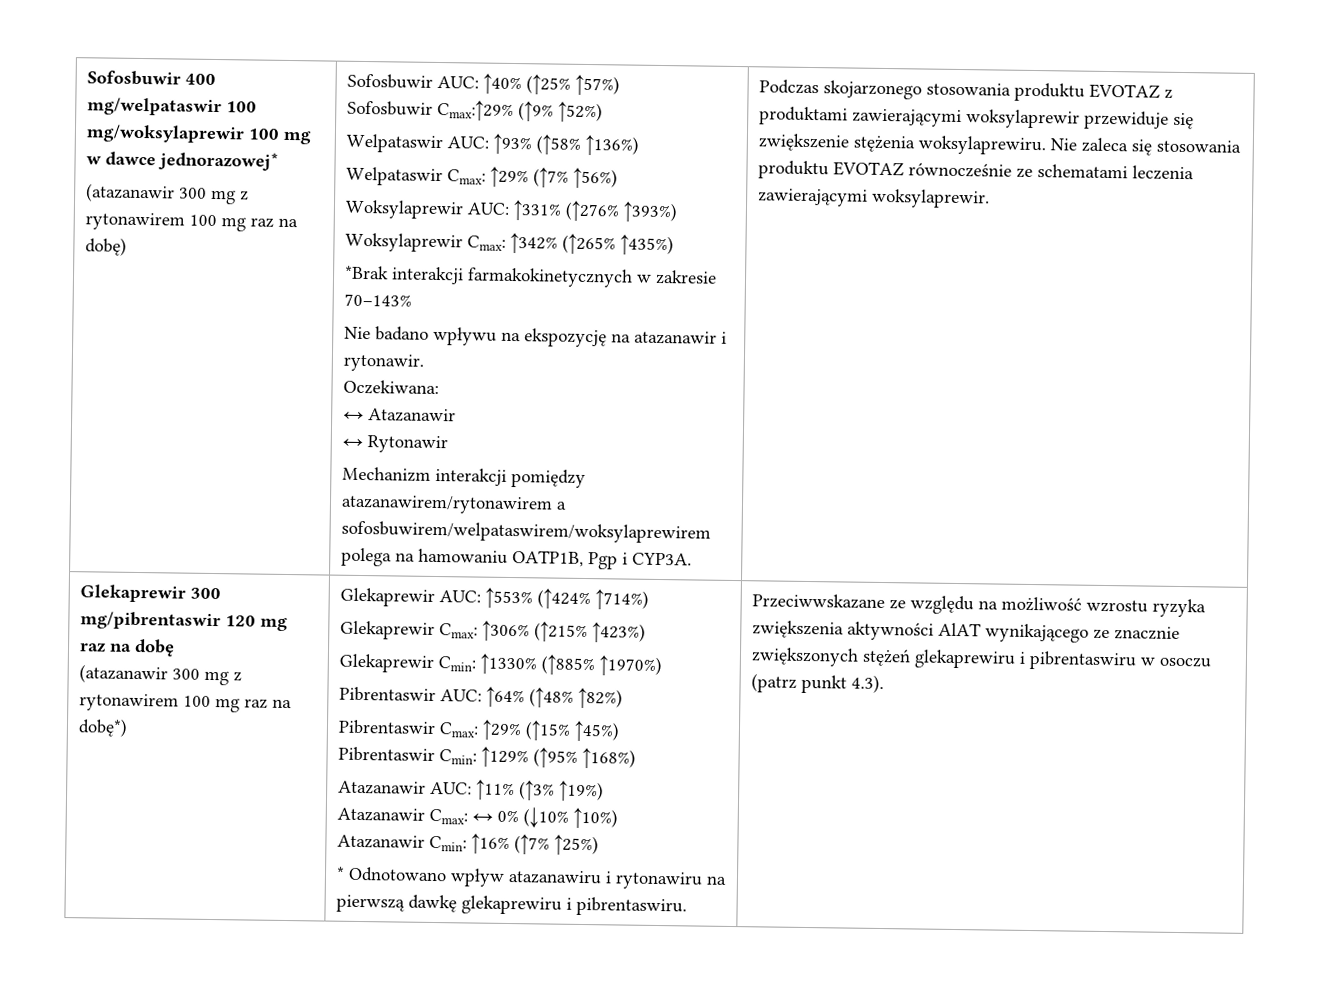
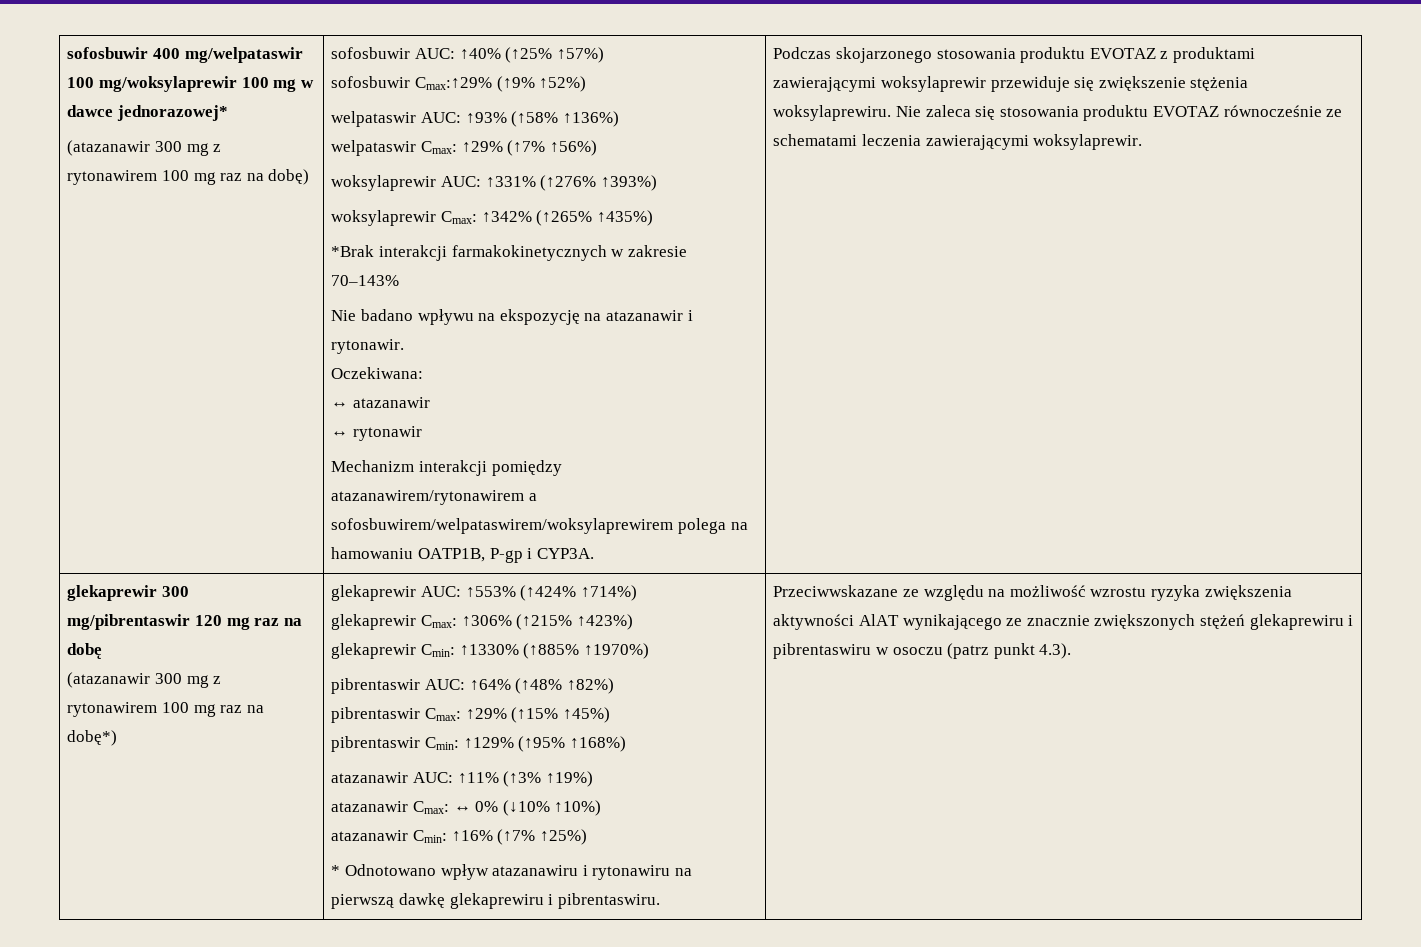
[87,70,182,86] Sofosbuwir -> [67,47,149,59] sofosbuwir
[347,73,434,89] Sofosbuwir -> [331,47,411,59] sofosbuwir
[347,100,434,116] Sofosbuwir -> [331,76,411,88] sofosbuwir
[346,133,444,154] Welpataswir -> [331,111,417,127] welpataswir
[346,166,444,187] Welpataswir -> [331,140,417,156] welpataswir
[345,199,465,220] Woksylaprewir -> [331,175,437,191] woksylaprewir
[345,232,464,253] Woksylaprewir -> [331,210,437,226] woksylaprewir
[368,408,457,423] [342,435,449,454] Atazanawir // ↔ Rytonawir -> [353,397,431,408] [331,426,423,441] atazanawir // ↔ rytonawir
[588,552,619,570] Pgp -> [489,548,523,563] P-gp
[80,584,187,603] Glekaprewir -> [67,585,158,601] glekaprewir
[340,587,436,608] Glekaprewir -> [331,585,417,601] glekaprewir
[340,620,436,640] Glekaprewir -> [331,614,417,630] glekaprewir
[339,653,435,673] Glekaprewir -> [331,643,417,659] glekaprewir
[339,686,437,703] Pibrentaswir -> [331,678,421,694] pibrentaswir
[338,719,437,736] Pibrentaswir -> [331,707,421,723] pibrentaswir
[338,746,436,763] Pibrentaswir -> [331,736,421,752] pibrentaswir
[338,780,427,795] Atazanawir -> [331,772,409,783] atazanawir
[337,807,426,822] Atazanawir -> [331,801,409,812] atazanawir
[337,834,426,849] Atazanawir -> [331,830,409,841] atazanawir

